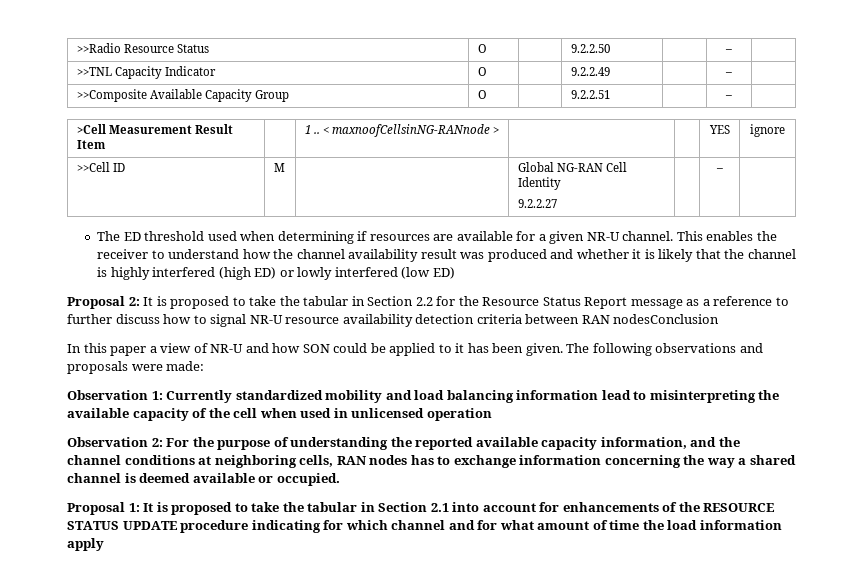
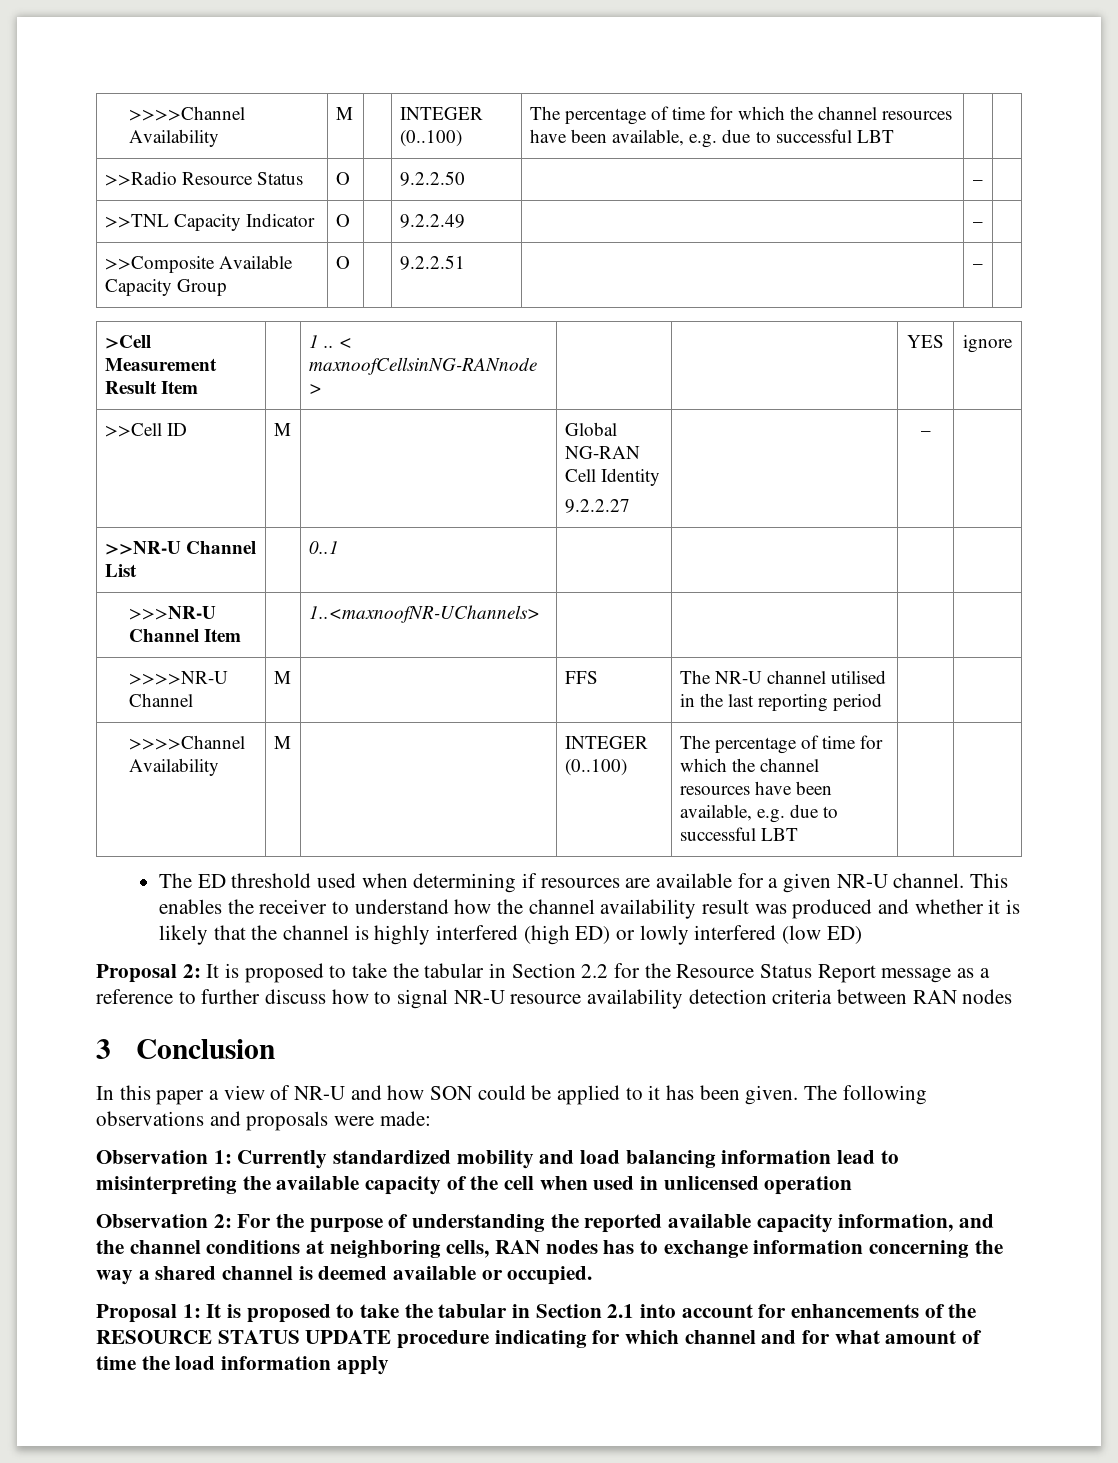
(76, 48) none -> [128,106,245,121] [128,129,219,147] [335,107,353,120] [399,107,483,120] [399,130,462,147] [529,106,952,125] [529,129,894,148] >>>>Channel Availability | M | | INTEGER (0..100) | The percentage of time for which the channel resources have been available, e.g. due to successful LBT | | //
(723, 170) none -> [104,541,257,555] [104,564,137,577] [308,541,339,554] [128,606,216,620] [128,629,241,642] [308,605,540,623] [128,671,228,685] [128,693,193,707] [273,671,291,684] [564,671,598,684] [679,670,887,684] [679,693,883,712] [128,735,245,750] [128,758,219,776] [273,736,291,749] [564,736,648,749] [564,759,627,776] [679,735,884,754] [679,758,820,772] [679,781,833,795] [679,804,839,823] [679,827,799,841] // >>NR-U Channel List | | 0..1 | | | | // >>>NR-U Channel Item | | 1..<maxnoofNR-UChannels> | | | | // >>>>NR-U Channel | M | | FFS | The NR-U channel utilised in the last reporting period | | // >>>>Channel Availability | M | | INTEGER (0..100) | The percentage of time for which the channel resources have been available, e.g. due to successful LBT | |
[613,314,720,324] nodesConclusion -> [962,989,1013,1004] [96,1039,275,1059] nodes // 3 Conclusion

